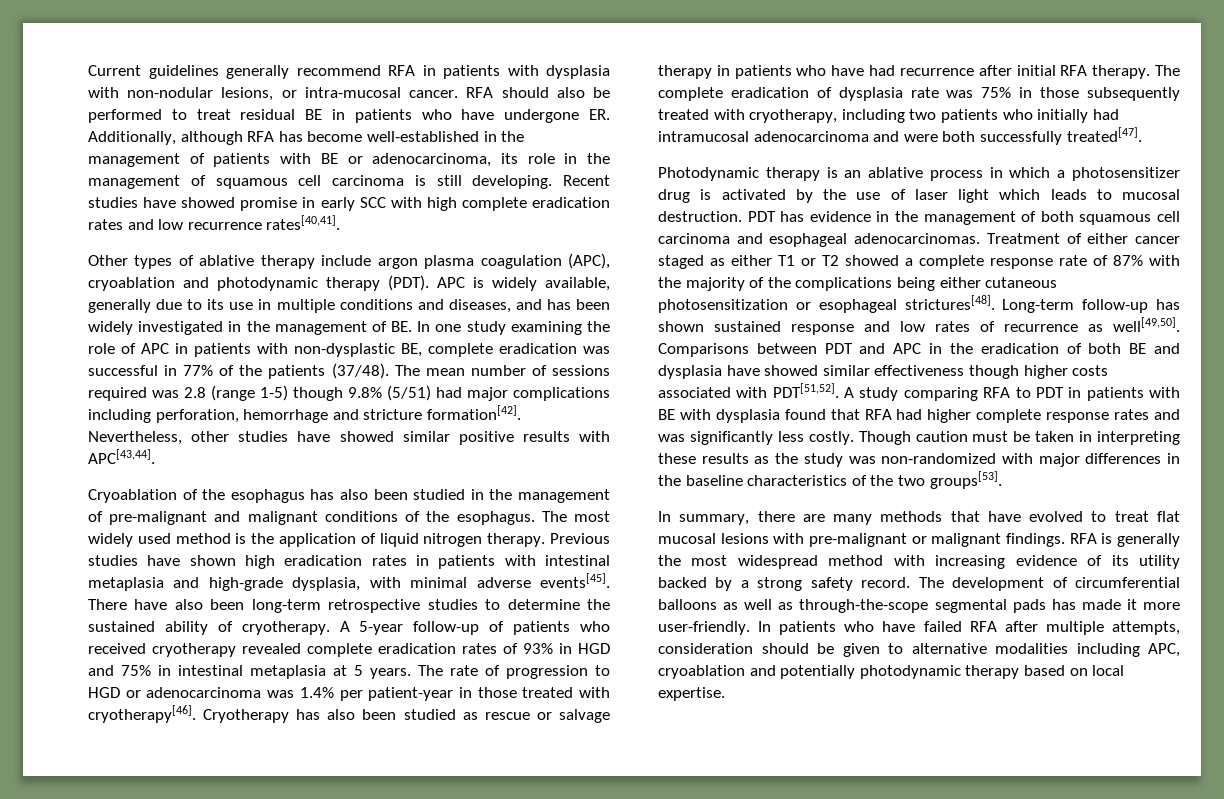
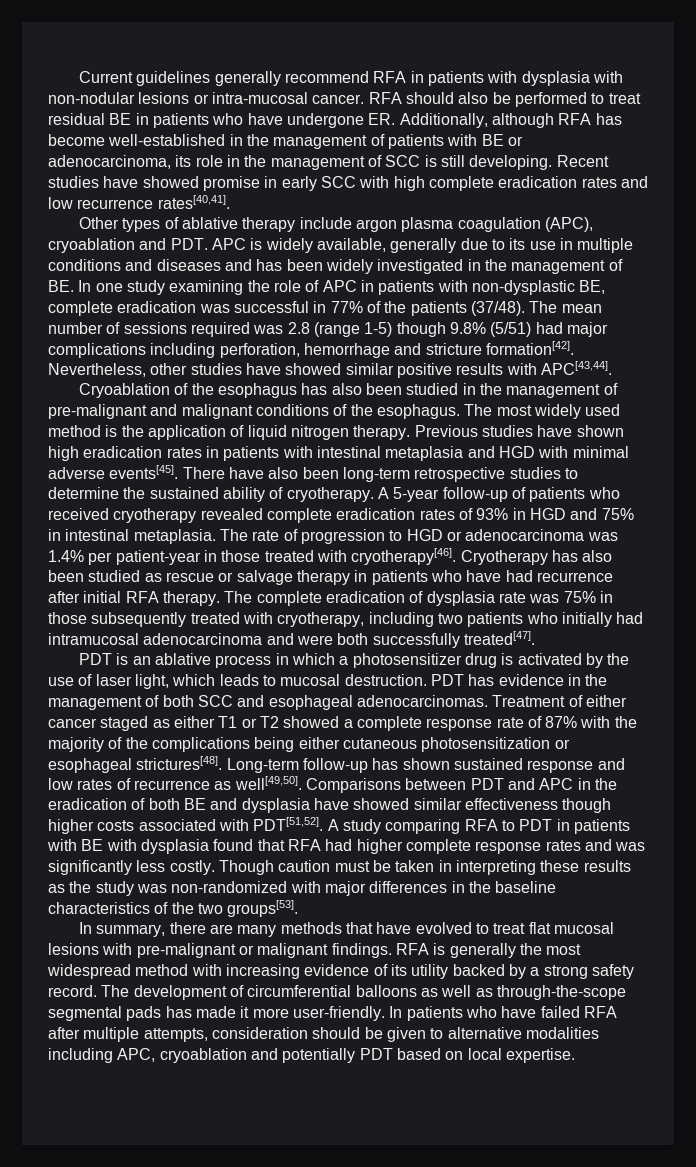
[221,87,274,101] lesions, -> [138,92,190,104] lesions
[215,175,404,189] squamous cell carcinoma -> [385,155,421,167] SCC
[217,275,429,291] photodynamic therapy (PDT). -> [170,238,208,250] PDT.
[448,299,511,313] diseases, -> [156,259,221,271] diseases
[208,577,361,591] high-grade dysplasia, -> [498,446,535,458] HGD
[250,665,411,679] metaplasia at 5 years. -> [133,529,216,544] metaplasia.
[658,167,820,181] Photodynamic therapy -> [78,653,112,665] PDT
[958,189,989,203] light -> [134,674,169,689] light,
[1079,211,1180,225] [658,233,730,244] squamous cell carcinoma -> [197,695,233,707] SCC
[859,665,1020,679] photodynamic therapy -> [359,1048,393,1060] PDT

